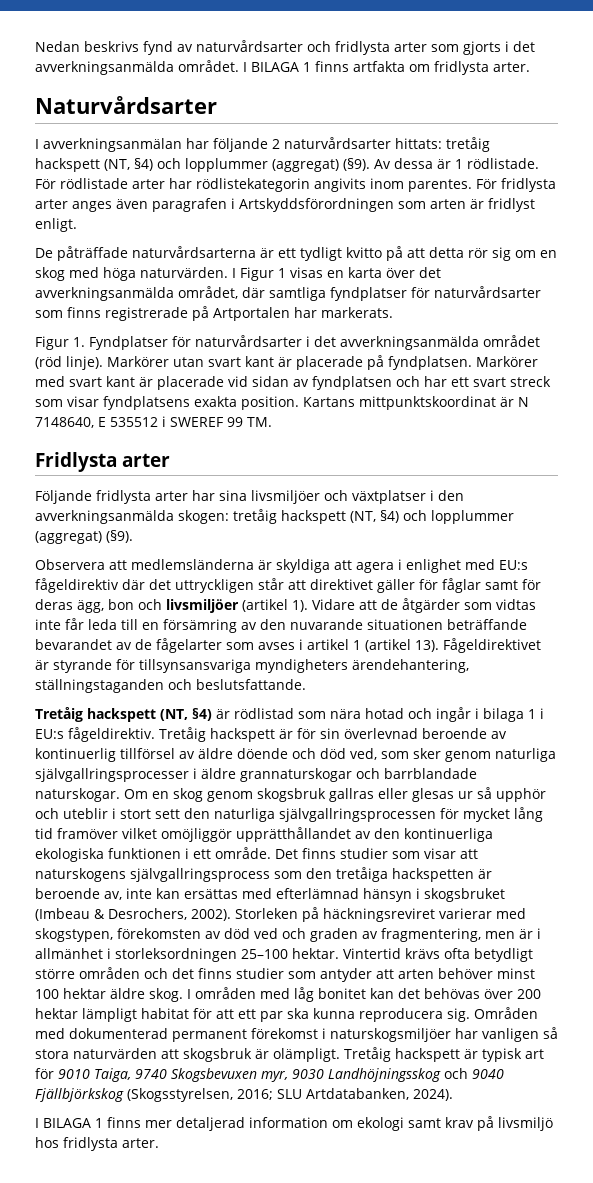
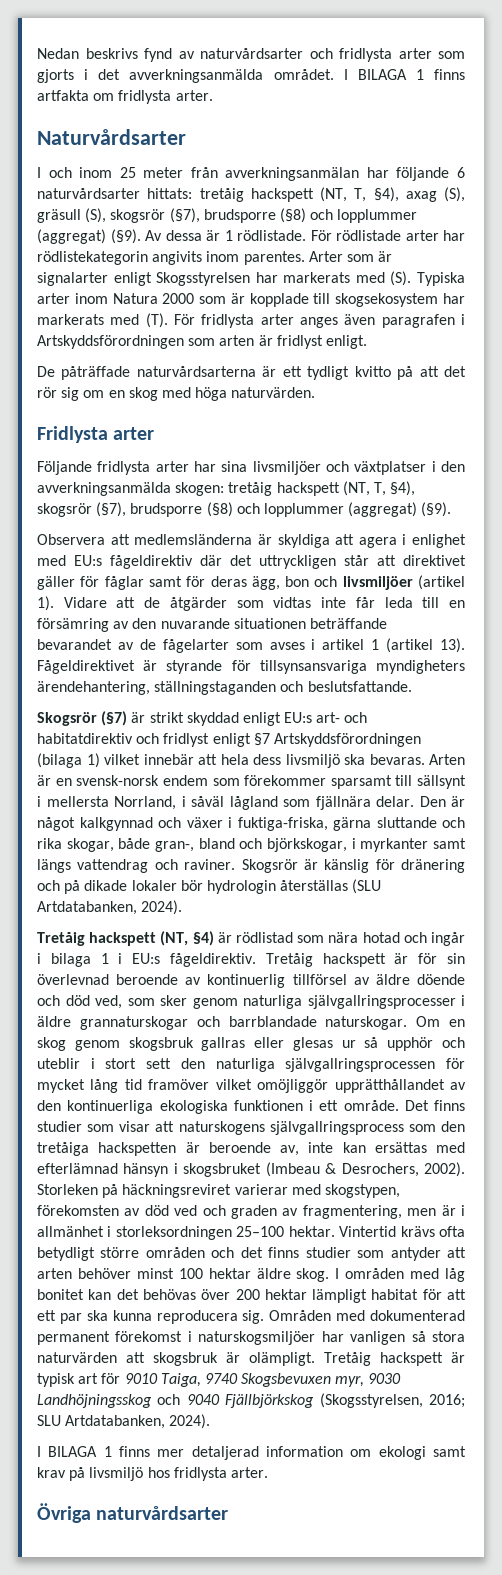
(39, 144) none -> [48,167,218,178] och inom 25 meter från
[272,139,280,149] 2 -> [456,167,465,178] 6
[134,158,153,171] §4) -> [354,187,465,202] [37,208,306,223] T, §4), axag (S), gräsull (S), skogsrör (§7), brudsporre (§8)
(472, 185) none -> [308,251,393,262] [37,271,465,286] [37,293,465,307] [37,313,168,328] Arter som är signalarter enligt Skogsstyrelsen har markerats med (S). Typiska arter inom Natura 2000 som är kopplade till skogsekosystem har markerats med (T).
[429,247,464,258] detta -> [444,366,467,377] det
[232,267,441,281] [35,286,541,301] [35,306,393,321] [35,335,540,350] [35,355,538,370] [35,376,551,390] [35,396,529,410] [35,416,272,428] I Figur 1 visas en karta över det avverkningsanmälda området, där samtliga fyndplatser för naturvårdsarter som finns registrerade på Artportalen har markerats. // Figur 1. Fyndplatser för naturvårdsarter i det avverkningsanmälda området (röd linje). Markörer utan svart kant är placerade på fyndplatsen. Markörer med svart kant är placerade vid sidan av fyndplatsen och har ett svart streck som visar fyndplatsens exakta position. Kartans mittpunktskoordinat är N 7148640, E 535512 i SWEREF 99 TM. -> (316, 392) none
[380,510,399,523] §4) -> [373,481,416,496] [37,502,233,517] T, §4), skogsrör (§7), brudsporre (§8)
(306, 684) none -> [37,711,368,726] [37,733,421,747] [37,753,465,768] [37,775,466,789] [37,796,465,810] [37,817,465,831] [37,838,467,852] [37,859,465,873] [37,879,382,894] [37,900,183,915] // Skogsrör (§7) är strikt skyddad enligt EU:s art- och habitatdirektiv och fridlyst enligt §7 Artskyddsförordningen (bilaga 1) vilket innebär att hela dess livsmiljö ska bevaras. Arten är en svensk-norsk endem som förekommer sparsamt till sällsynt i mellersta Norrland, i såväl lågland som fjällnära delar. Den är något kalkgynnad och växer i fuktiga-friska, gärna sluttande och rika skogar, både gran-, bland och björkskogar, i myrkanter samt längs vattendrag och raviner. Skogsrör är känslig för dränering och på dikade lokaler bör hydrologin återställas (SLU Artdatabanken, 2024).
(159, 1143) none -> [37,1503,229,1523] // Övriga naturvårdsarter

